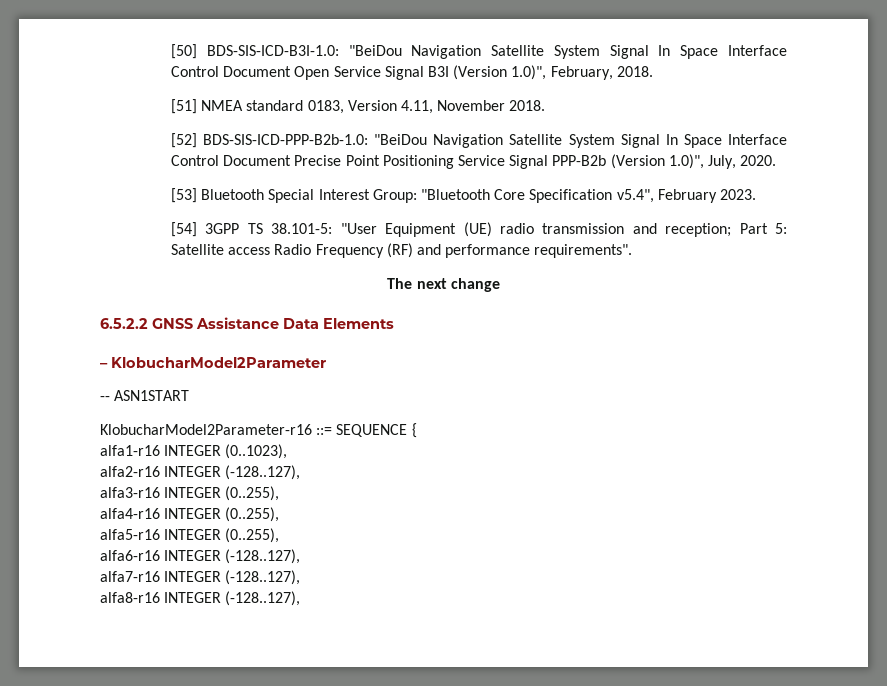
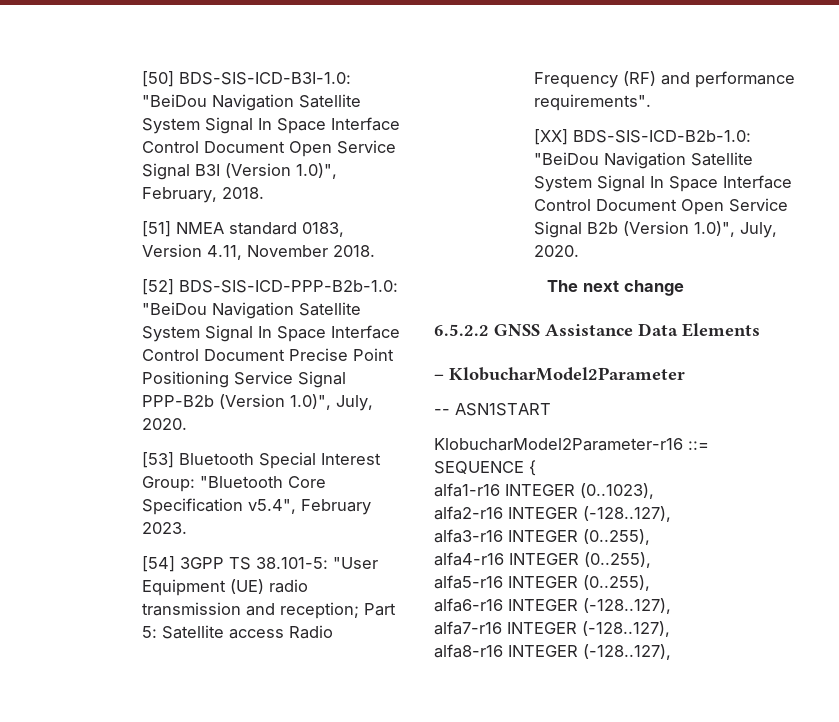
(633, 251) none -> [533,129,751,145] [533,152,753,169] [533,175,792,192] [533,198,788,215] [533,221,777,238] [533,245,579,257] // [XX] BDS-SIS-ICD-B2b-1.0: "BeiDou Navigation Satellite System Signal In Space Interface Control Document Open Service Signal B2b (Version 1.0)", July, 2020.

